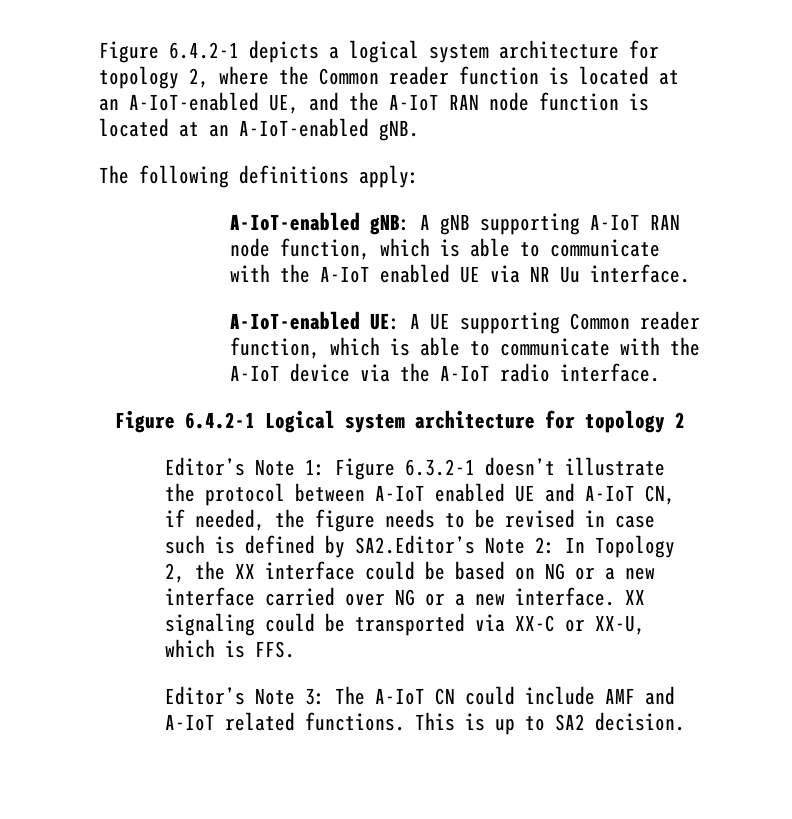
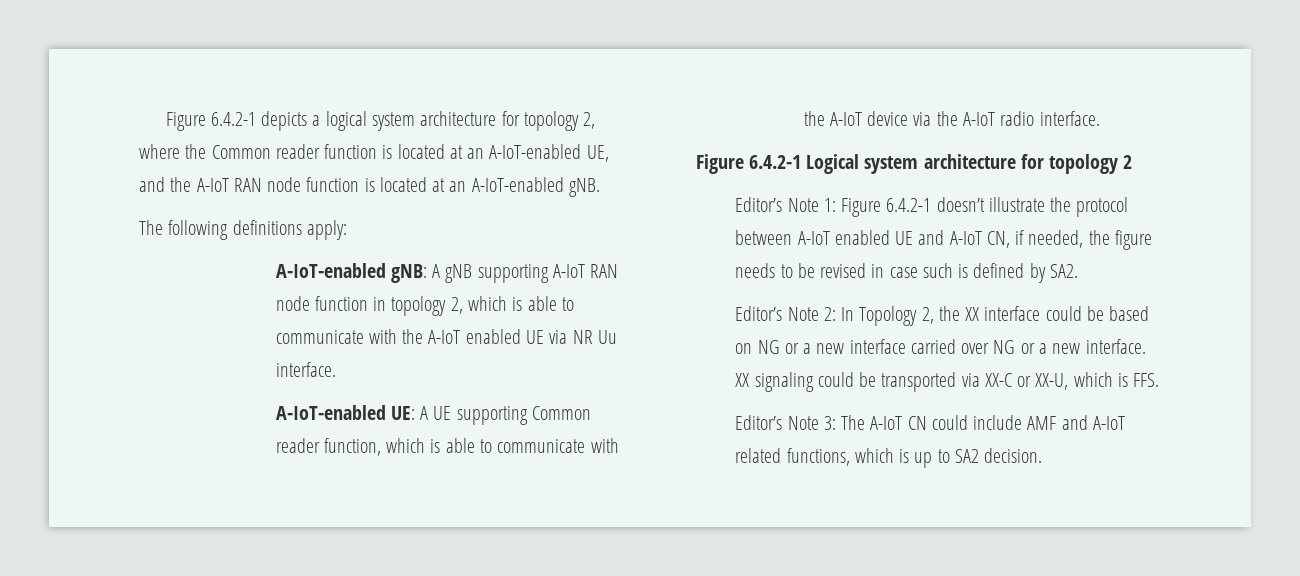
[279,238,370,260] function, -> [314,296,463,316] function in topology 2,
[404,459,475,476] 6.3.2-1 -> [886,198,932,212] 6.4.2-1
[354,535,475,554] SA2.Editor’s -> [1049,264,1078,278] [735,306,783,321] SA2. // Editor’s
[304,712,455,731] functions. This -> [786,448,894,466] functions, which

